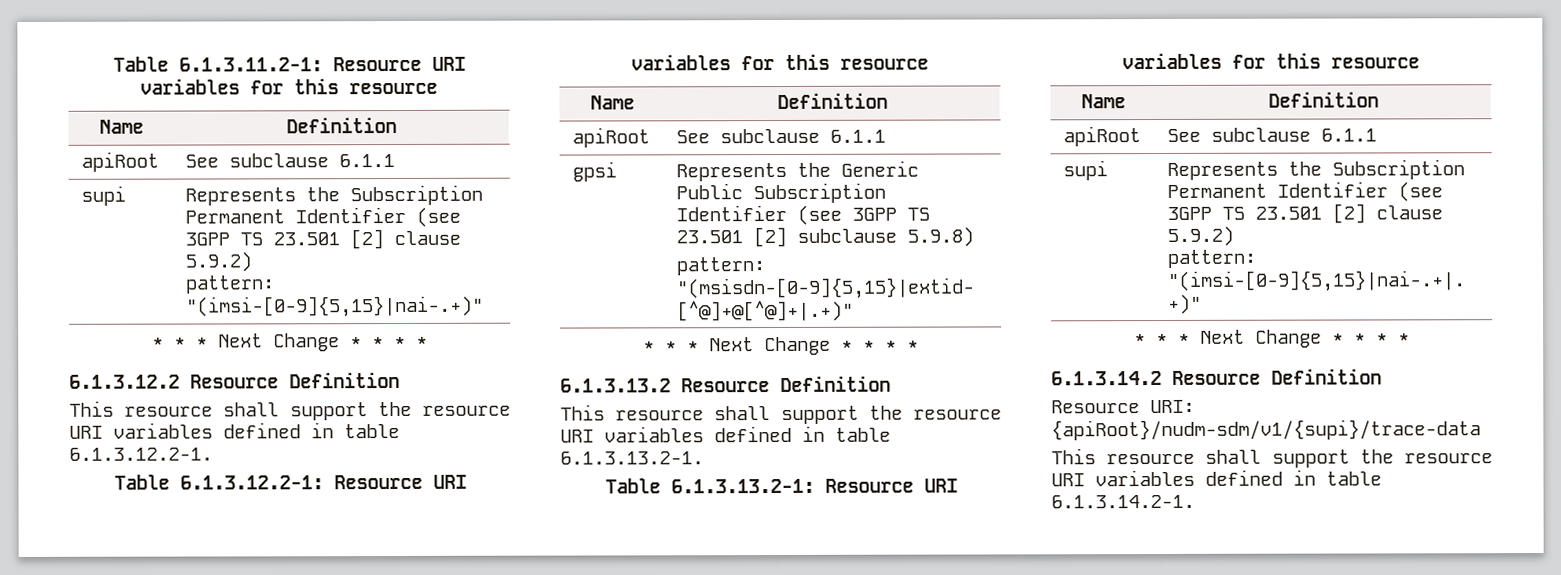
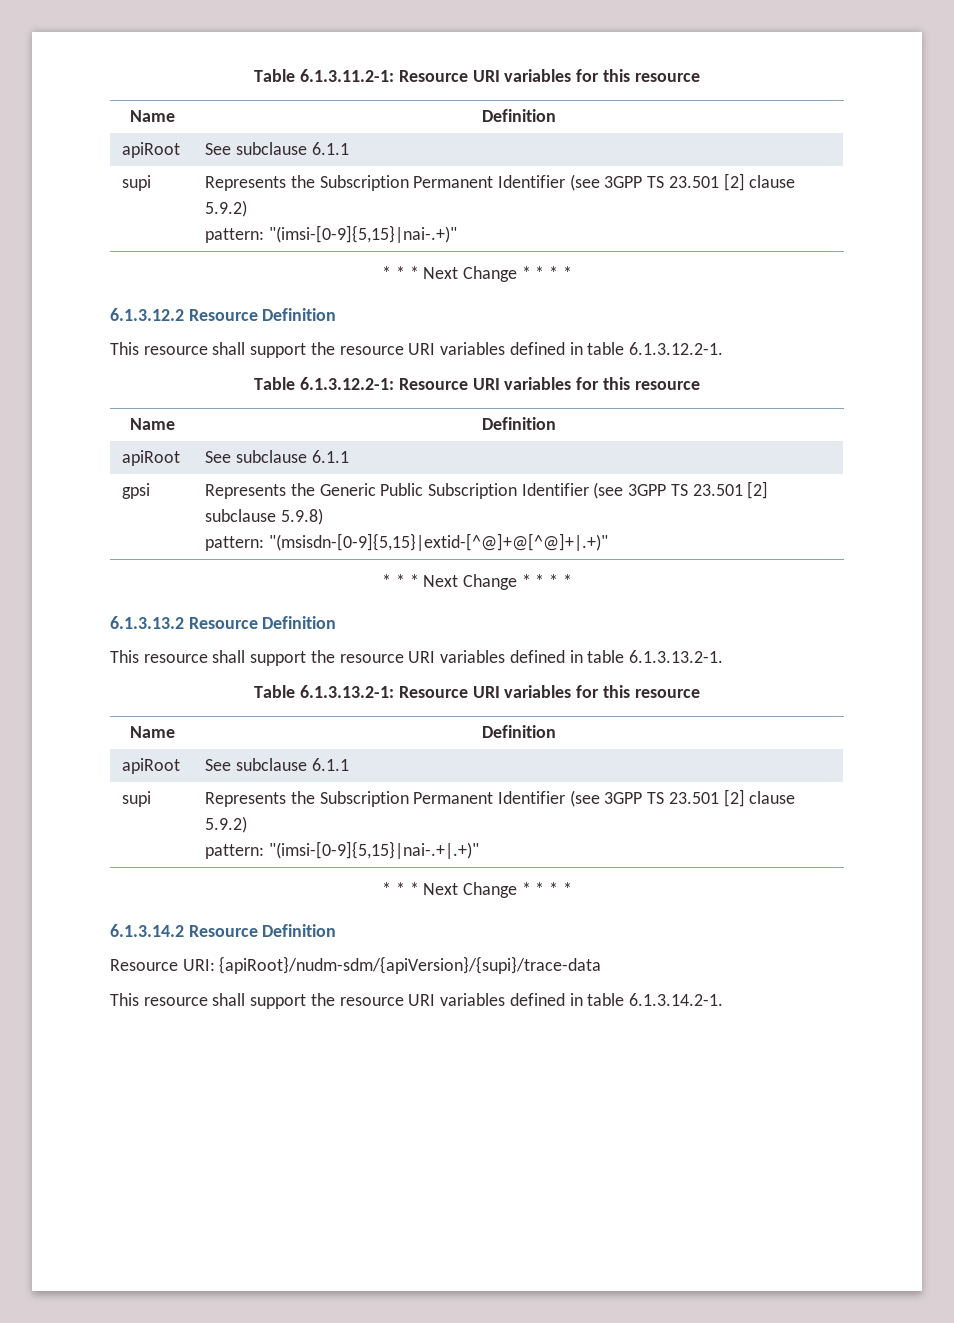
[1051,419,1481,441] {apiRoot}/nudm-sdm/v1/{supi}/trace-data -> [219,956,602,974] {apiRoot}/nudm-sdm/{apiVersion}/{supi}/trace-data

